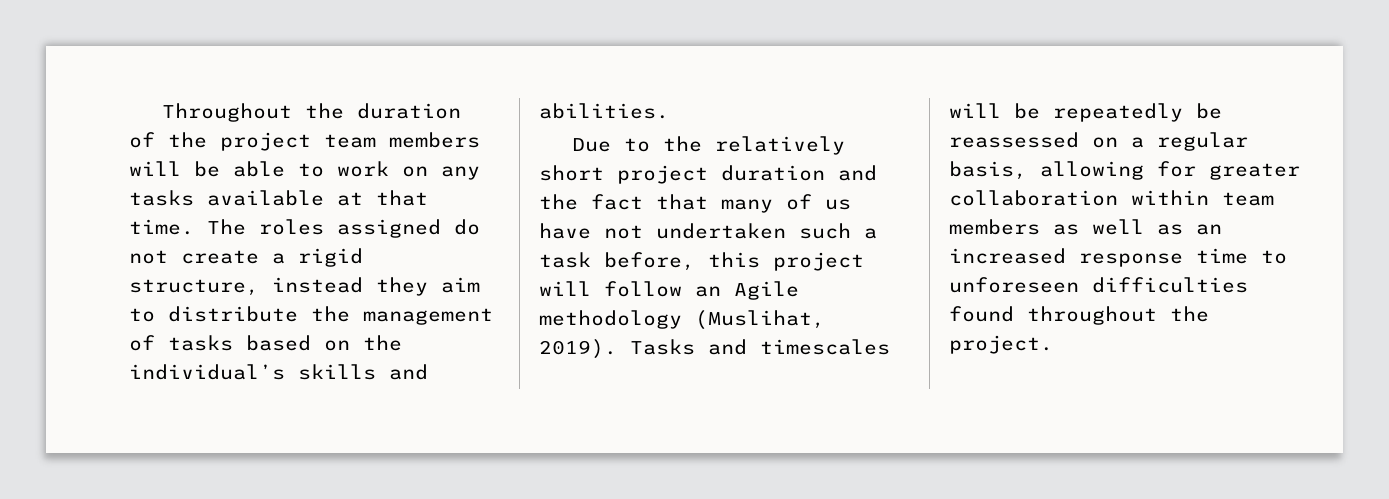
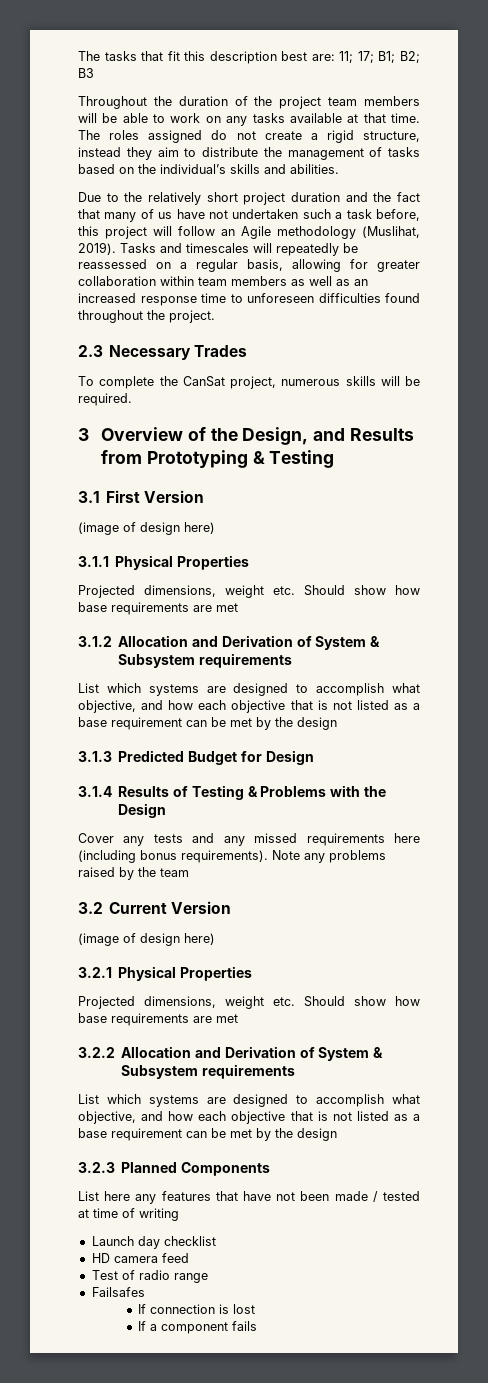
(162, 112) none -> [78,51,420,64] [78,68,94,78] The tasks that fit this description best are: 11; 17; B1; B2; B3 //
[1014,103,1040,119] be -> (272, 248) none
(1053, 344) none -> [78,345,248,360] [78,376,420,389] [78,393,132,406] [78,427,414,445] [101,450,335,468] [78,490,205,503] [78,522,215,535] [78,555,250,570] [78,585,420,598] [78,602,238,615] [78,635,381,650] [118,653,293,668] [78,683,420,696] [78,700,420,713] [78,717,337,730] [78,750,314,765] [78,785,386,800] [118,803,167,818] [78,833,420,846] [78,850,386,863] [78,867,189,880] [78,901,232,914] [78,933,215,946] [78,966,253,981] [78,996,420,1009] [78,1013,238,1026] [78,1046,384,1061] [121,1064,296,1079] [78,1094,420,1107] [78,1111,420,1124] [78,1128,337,1141] [78,1162,271,1176] [78,1191,420,1204] [78,1208,179,1221] [91,1236,216,1249] [91,1253,189,1263] [91,1270,208,1283] [91,1287,145,1297] [137,1304,255,1314] [137,1321,257,1334] // 2.3 Necessary Trades // To complete the CanSat project, numerous skills will be required. // 3 Overview of the Design, and Results from Prototyping & Testing // 3.1 First Version // (image of design here) // 3.1.1 Physical Properties // Projected dimensions, weight etc. Should show how base requirements are met // 3.1.2 Allocation and Derivation of System & Subsystem requirements // List which systems are designed to accomplish what objective, and how each objective that is not listed as a base requirement can be met by the design // 3.1.3 Predicted Budget for Design // 3.1.4 Results of Testing & Problems with the Design // Cover any tests and any missed requirements here (including bonus requirements). Note any problems raised by the team // 3.2 Current Version // (image of design here) // 3.2.1 Physical Properties // Projected dimensions, weight etc. Should show how base requirements are met // 3.2.2 Allocation and Derivation of System & Subsystem requirements // List which systems are designed to accomplish what objective, and how each objective that is not listed as a base requirement can be met by the design // 3.2.3 Planned Components // List here any features that have not been made / tested at time of writing // Launch day checklist // HD camera feed // Test of radio range // Failsafes // If connection is lost // If a component fails

